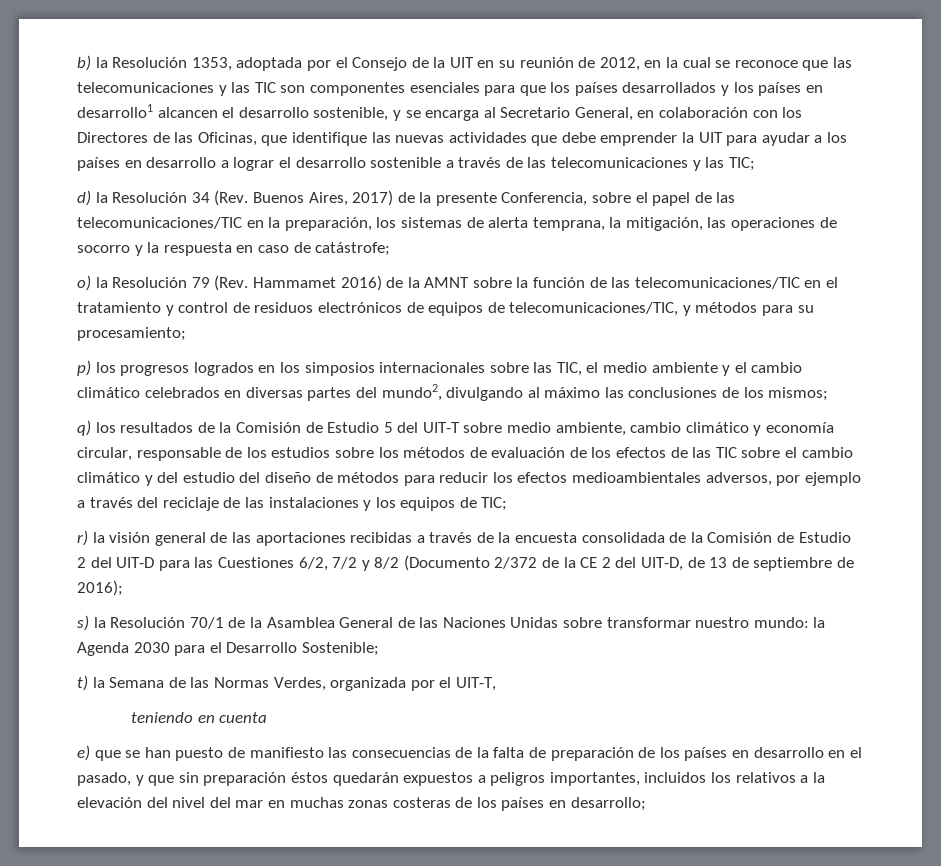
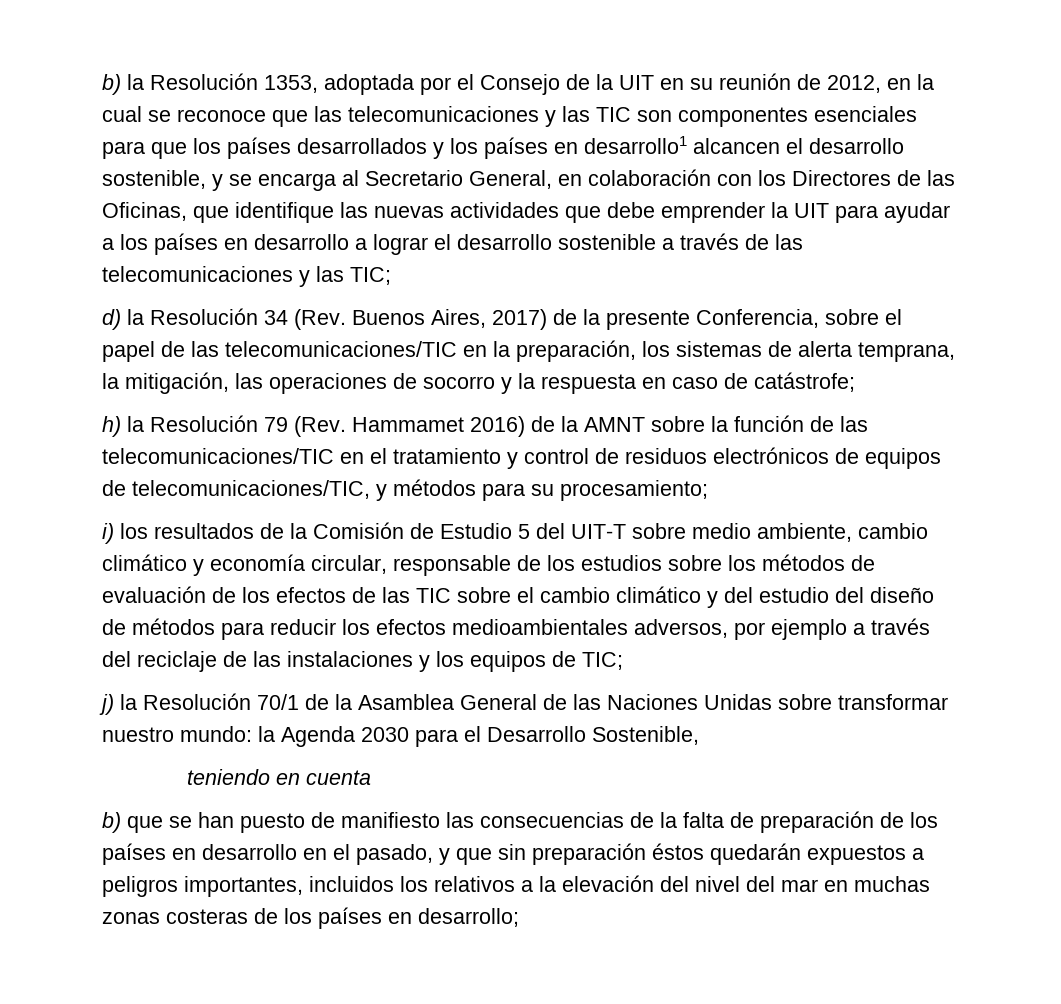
[77,275,91,291] o) -> [102,416,121,437] h)
[77,360,803,376] [77,384,829,401] [77,420,91,436] p) los progresos logrados en los simposios internacionales sobre las TIC, el medio ambiente y el cambio climático celebrados en diversas partes del mundo2, divulgando al máximo las conclusiones de los mismos; // q) -> [102,523,114,544] i)
[77,530,851,546] [77,555,854,571] [77,580,123,596] [77,615,89,631] r) la visión general de las aportaciones recibidas a través de la encuesta consolidada de la Comisión de Estudio 2 del UIT-D para las Cuestiones 6/2, 7/2 y 8/2 (Documento 2/372 de la CE 2 del UIT-D, de 13 de septiembre de 2016); // s) -> [99,694,114,715] j)
[301,642,379,656] [77,675,496,691] Sostenible; // t) la Semana de las Normas Verdes, organizada por el UIT-T, -> [592,726,699,745] Sostenible,
[77,745,90,761] e) -> [102,812,121,833] b)

